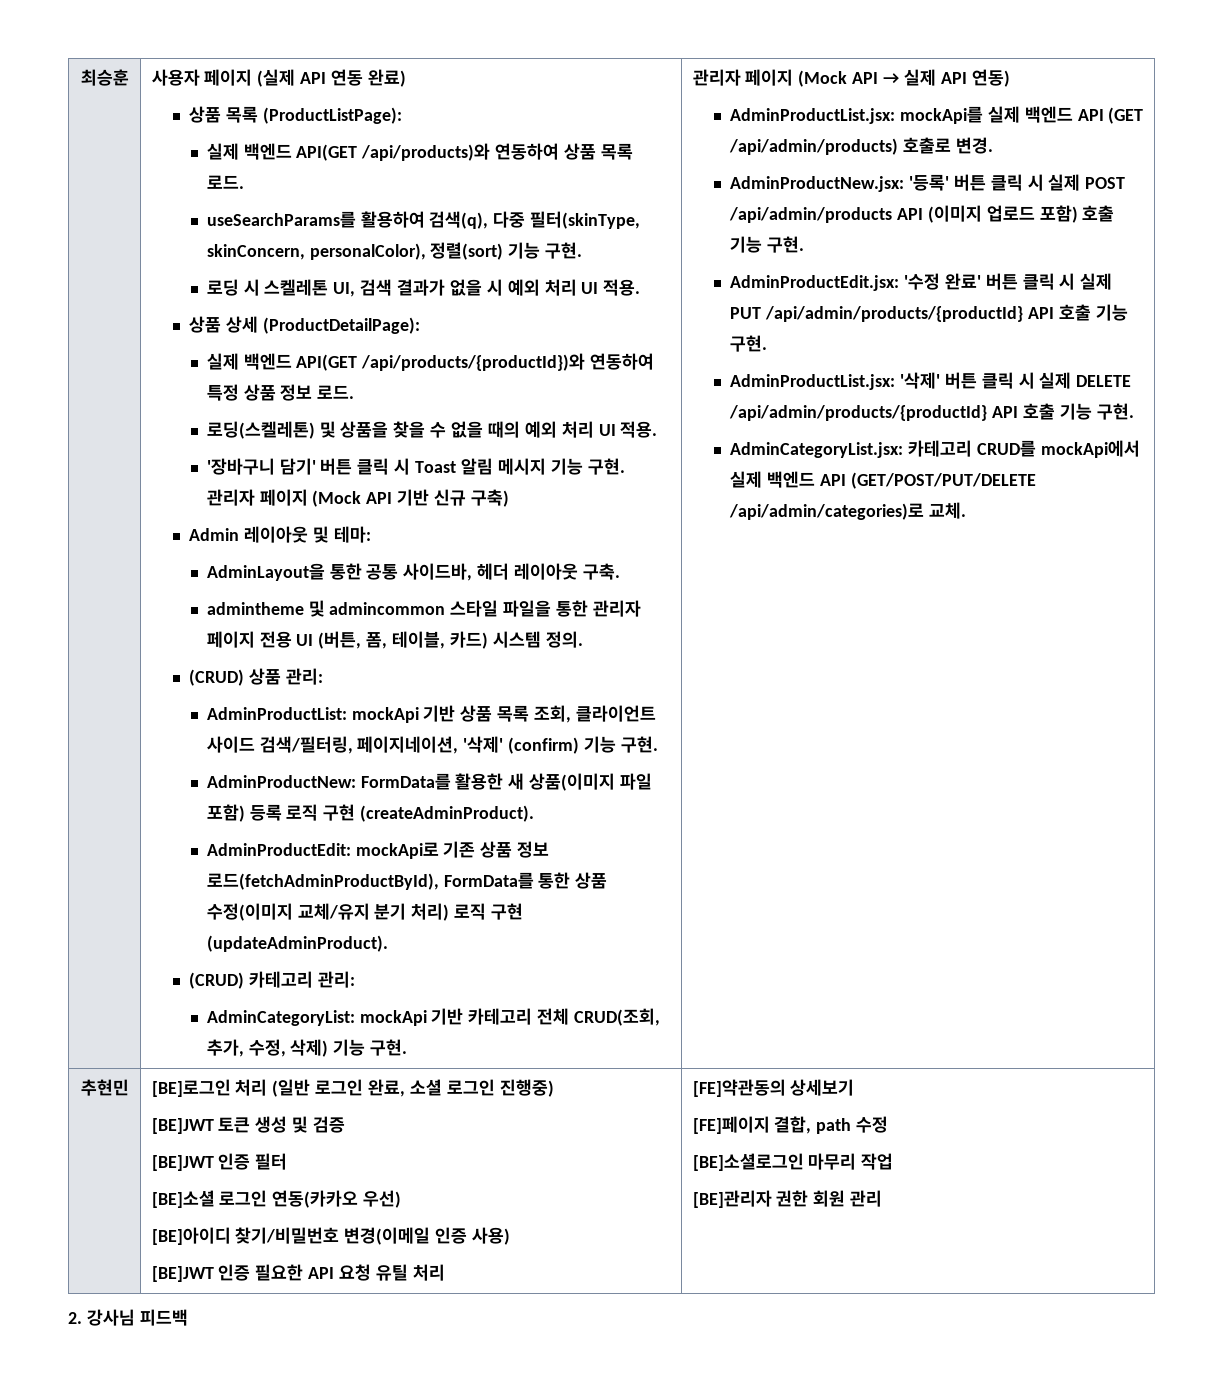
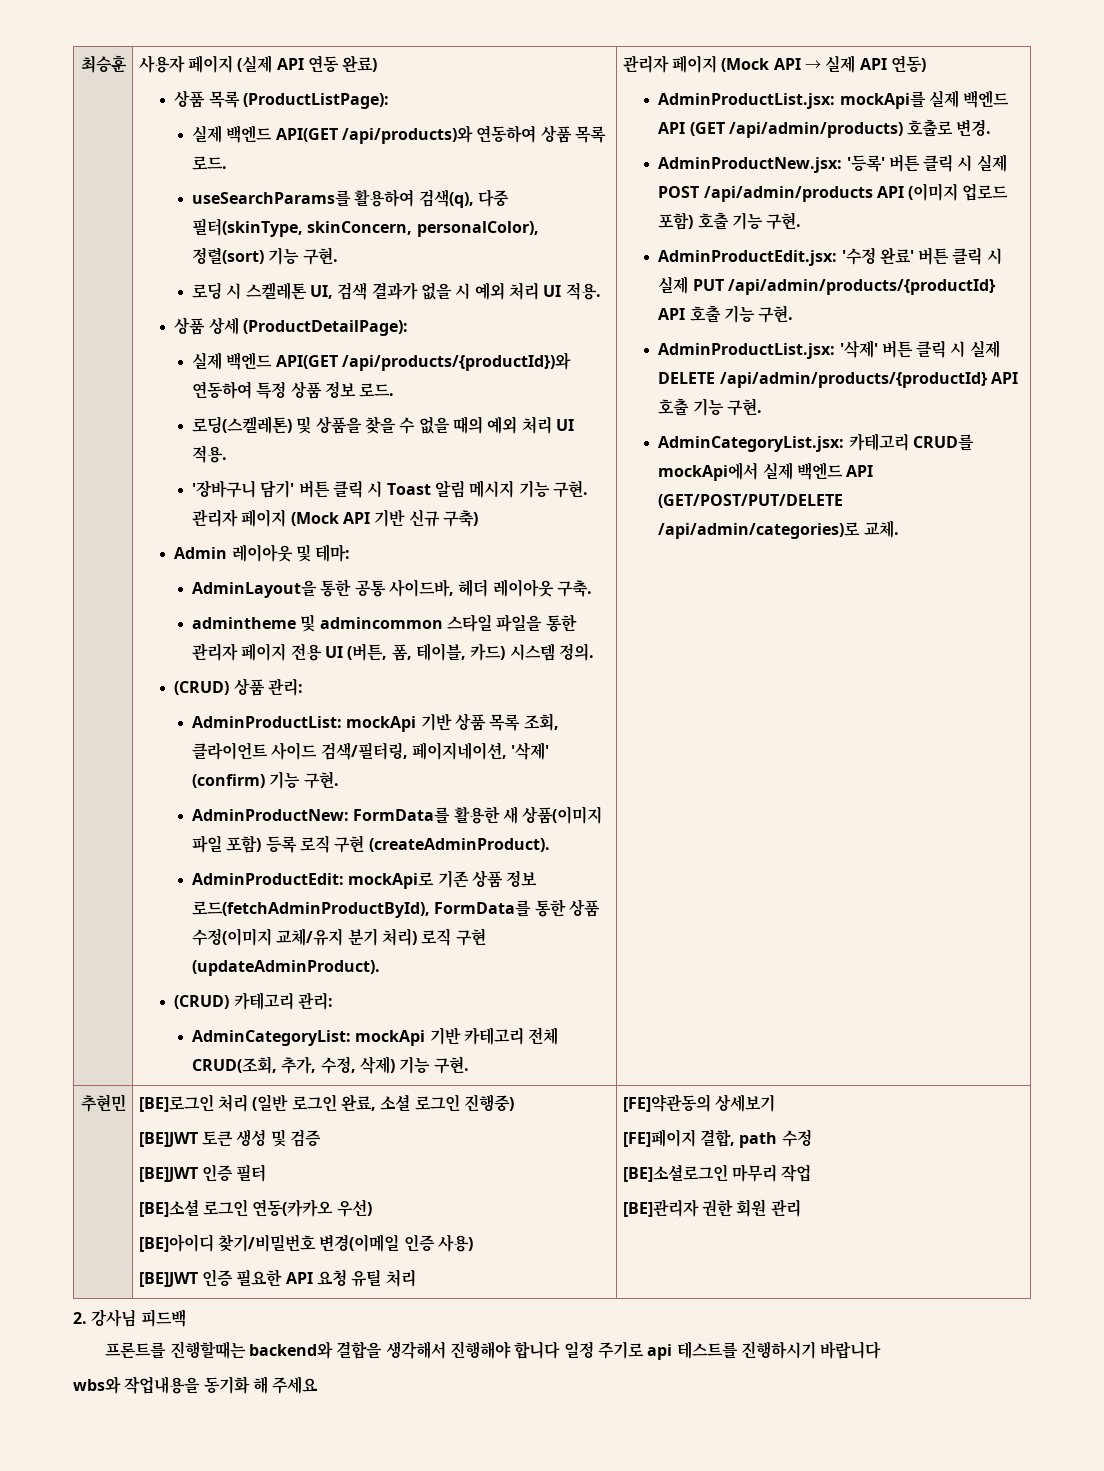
(188, 1317) none -> [105,1341,882,1360] [73,1376,319,1394] // 프론트를 진행할때는 backend와 결합을 생각해서 진행해야 합니다 일정 주기로 api 테스트를 진행하시기 바랍니다 // wbs와 작업내용을 동기화 해 주세요

